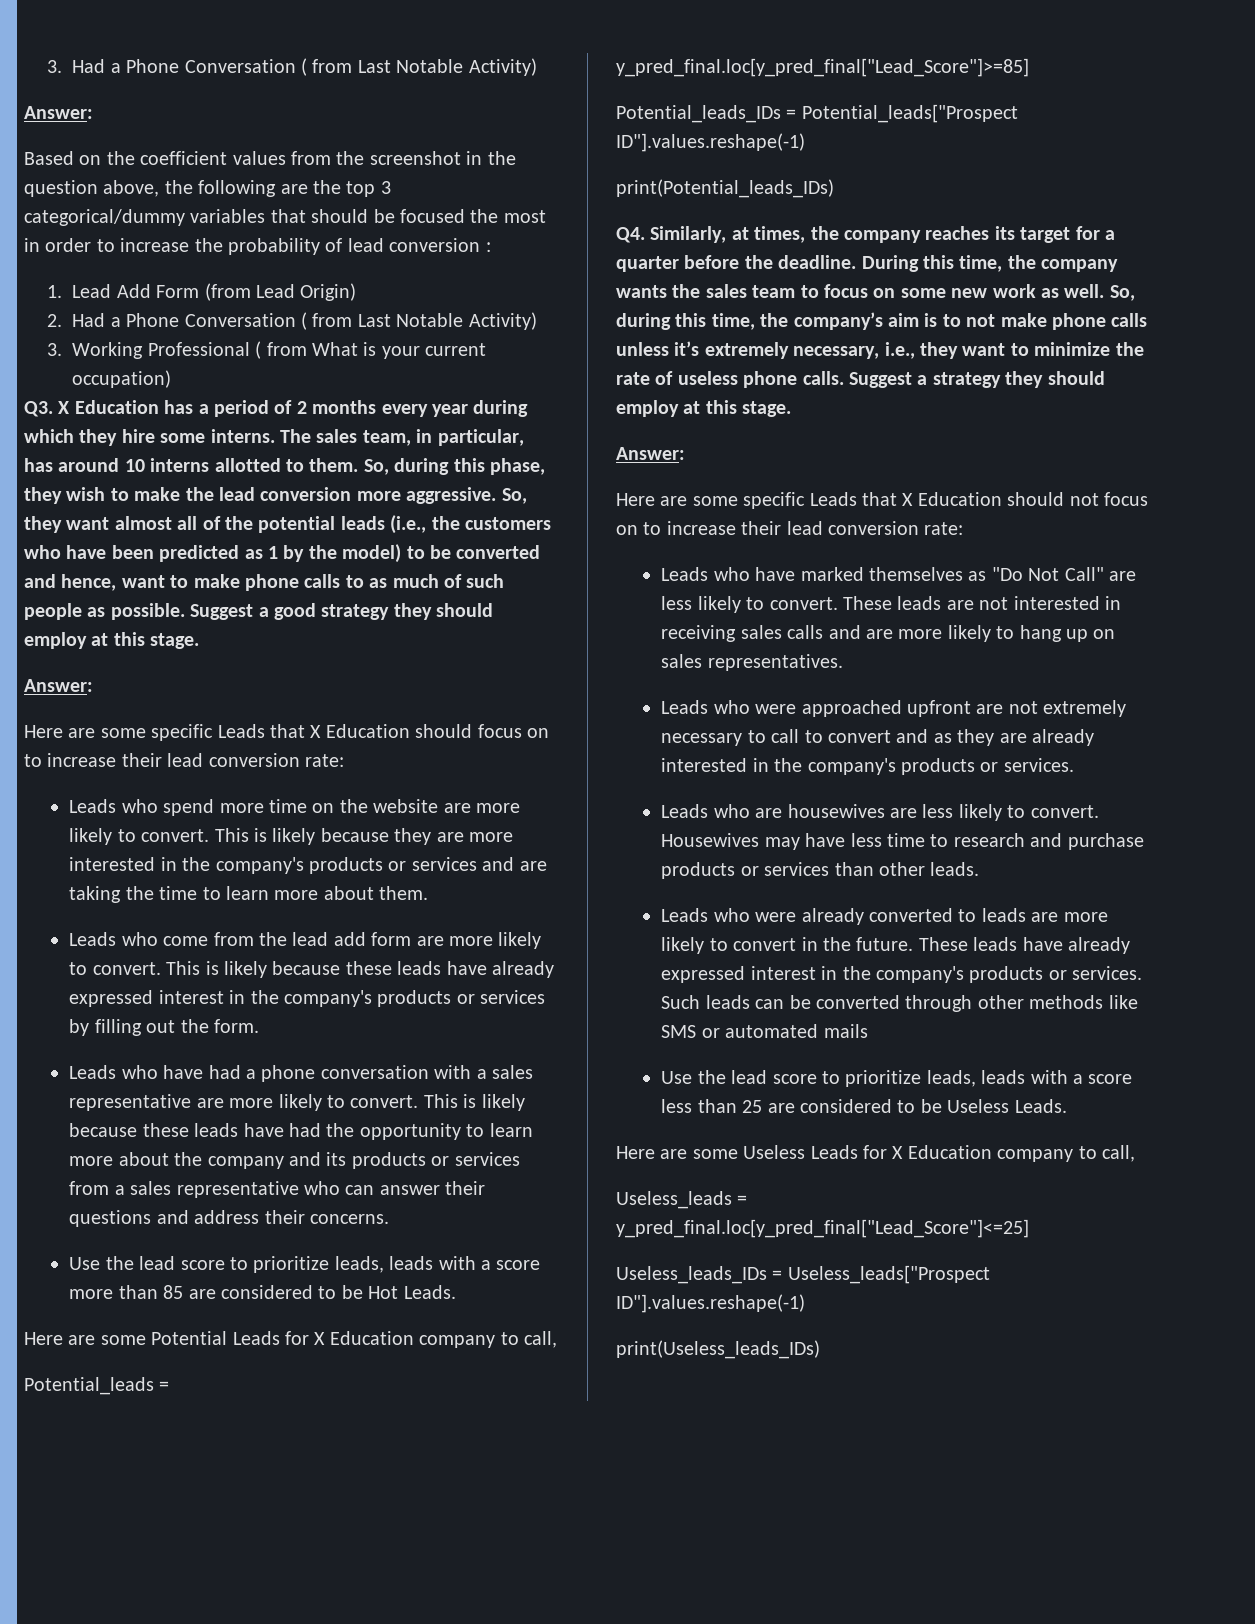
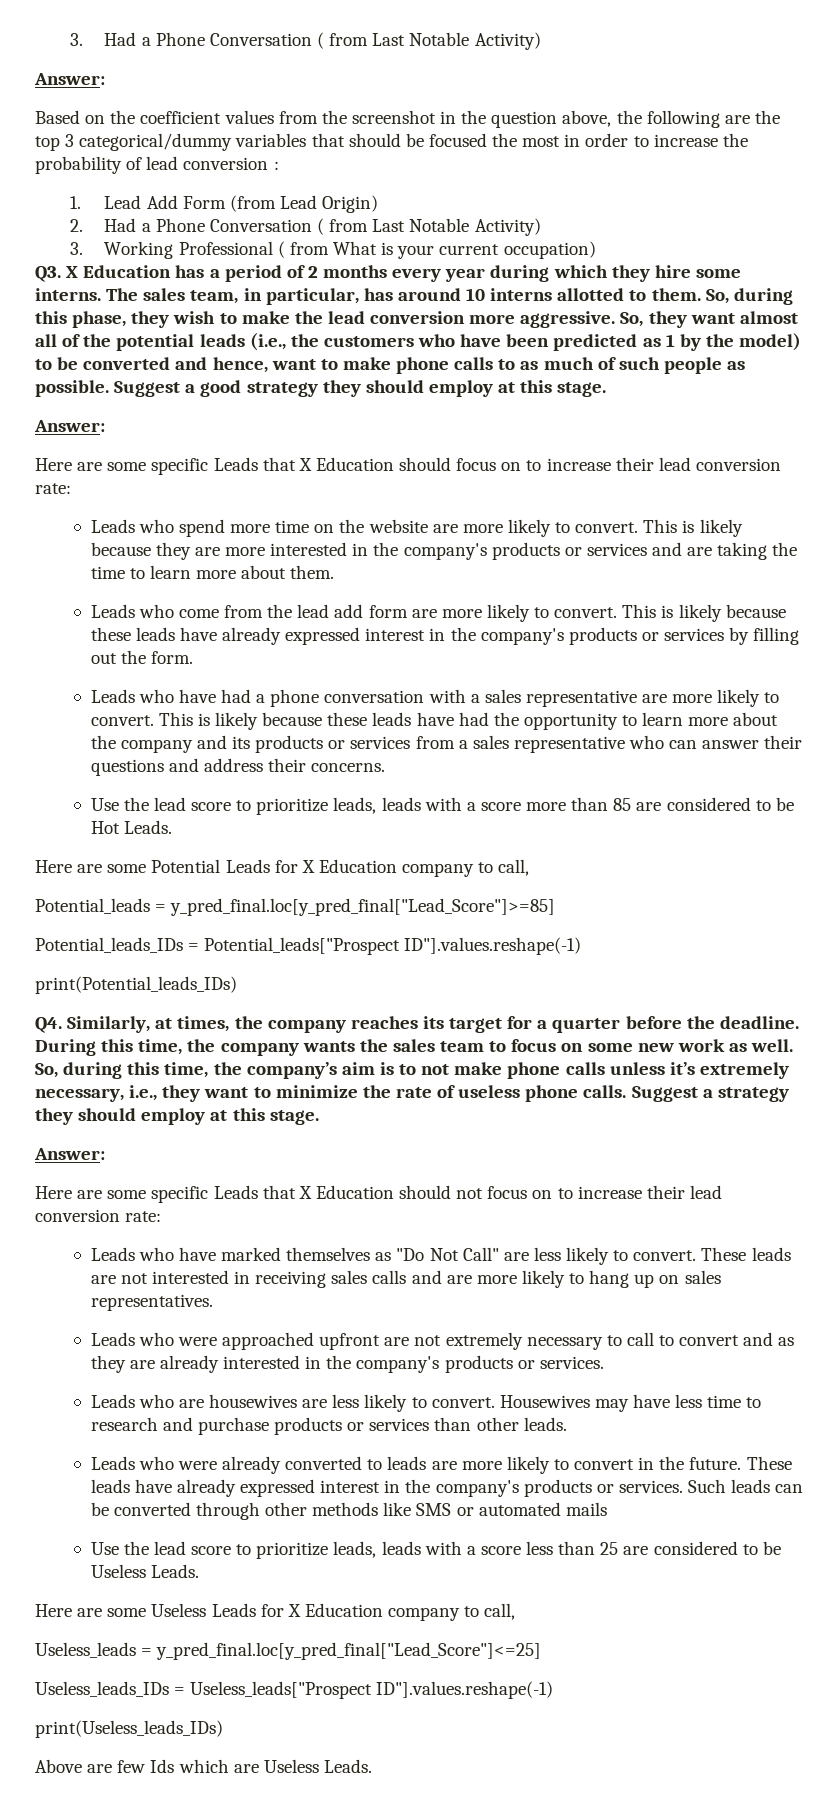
(820, 1349) none -> [35,1759,372,1773] // Above are few Ids which are Useless Leads.

